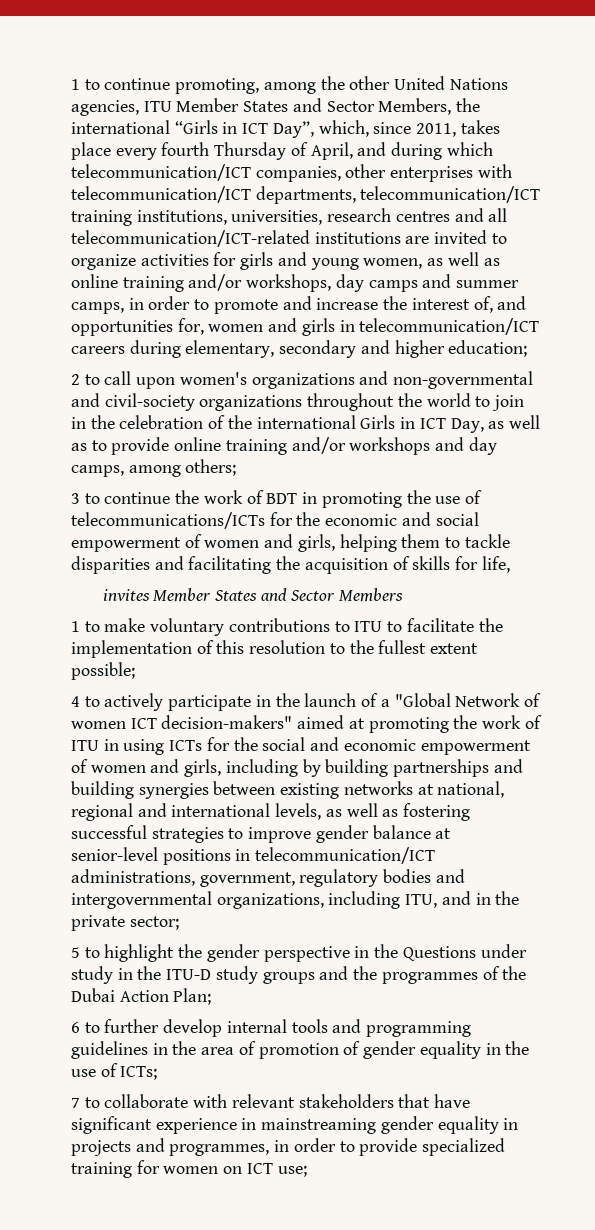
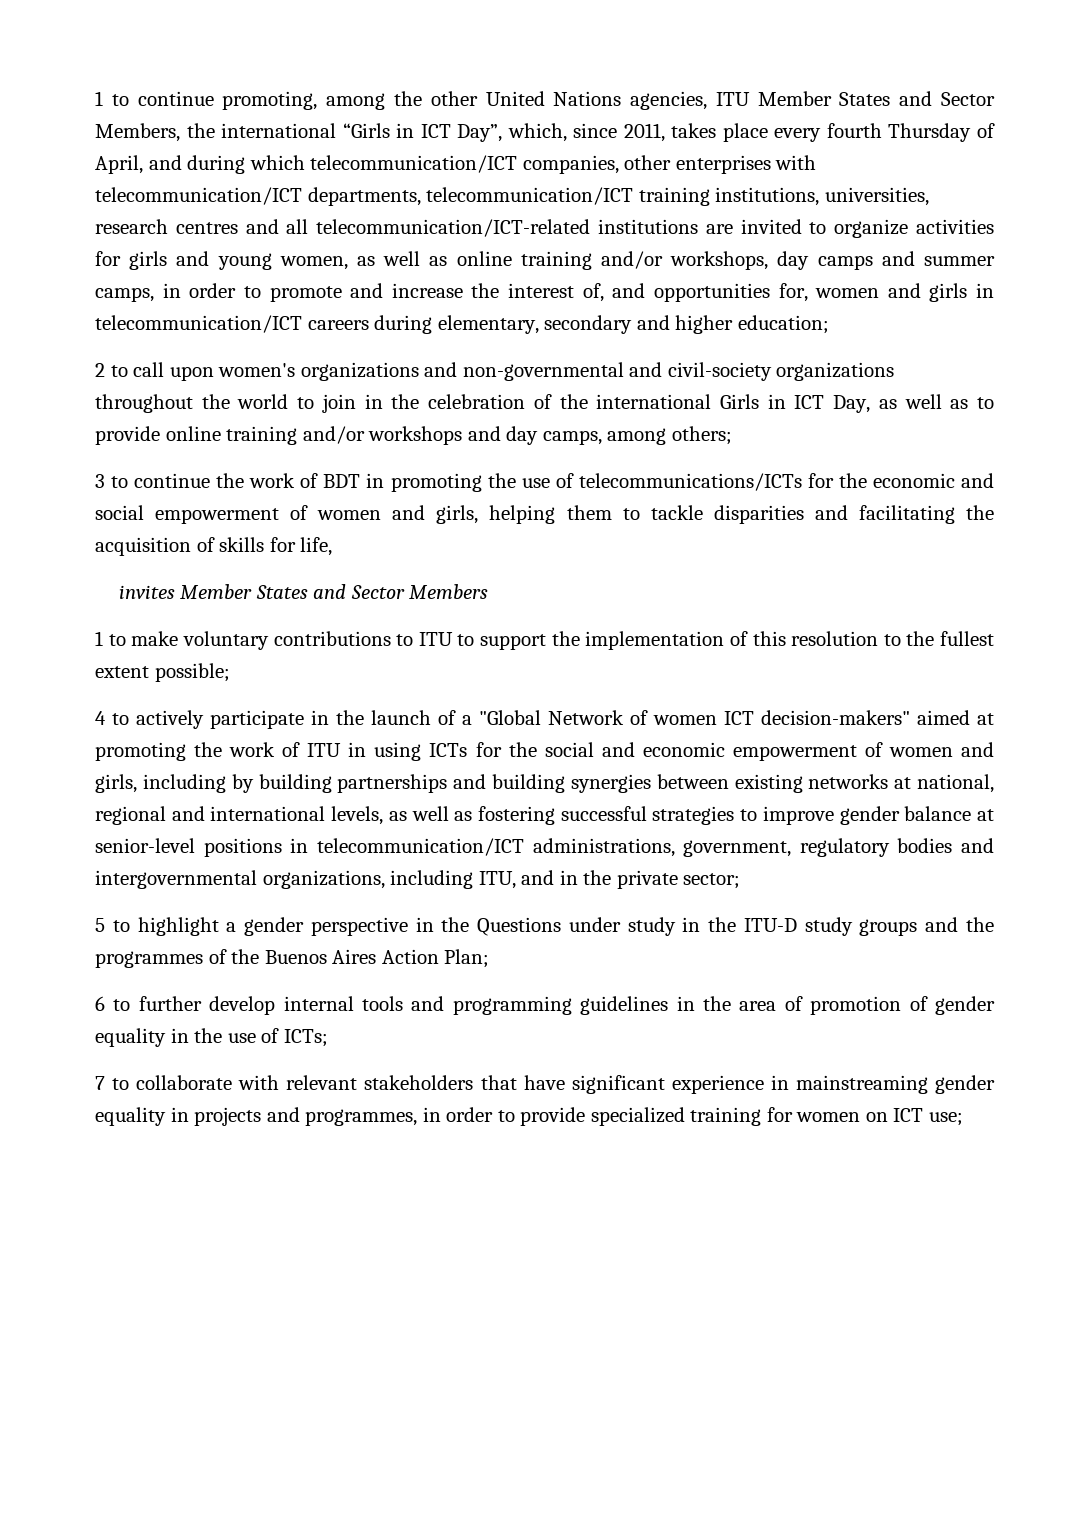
[406,618,474,632] facilitate -> [480,634,546,650] support
[178,944,203,958] the -> [226,922,237,932] a
[71,988,115,1002] Dubai -> [264,949,377,964] Buenos Aires

